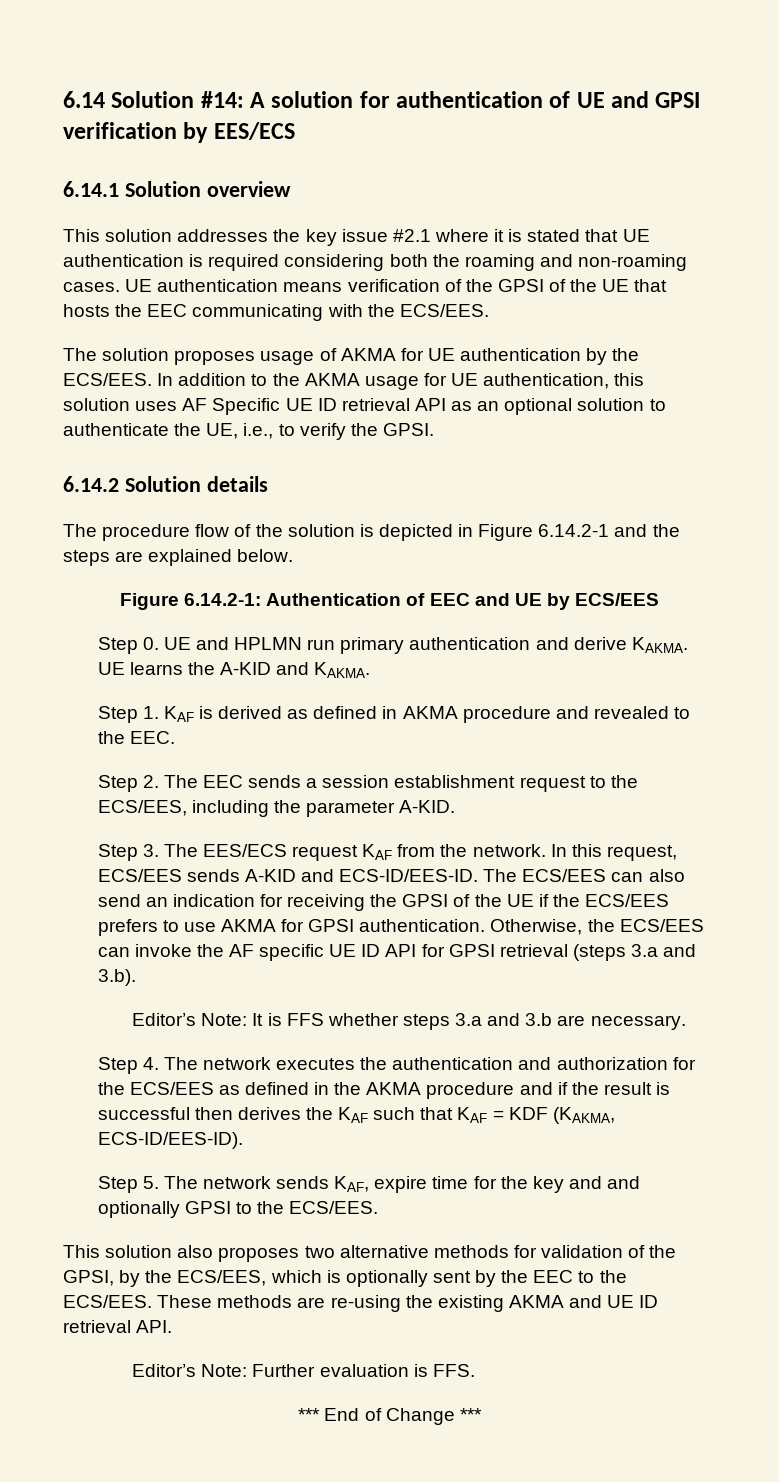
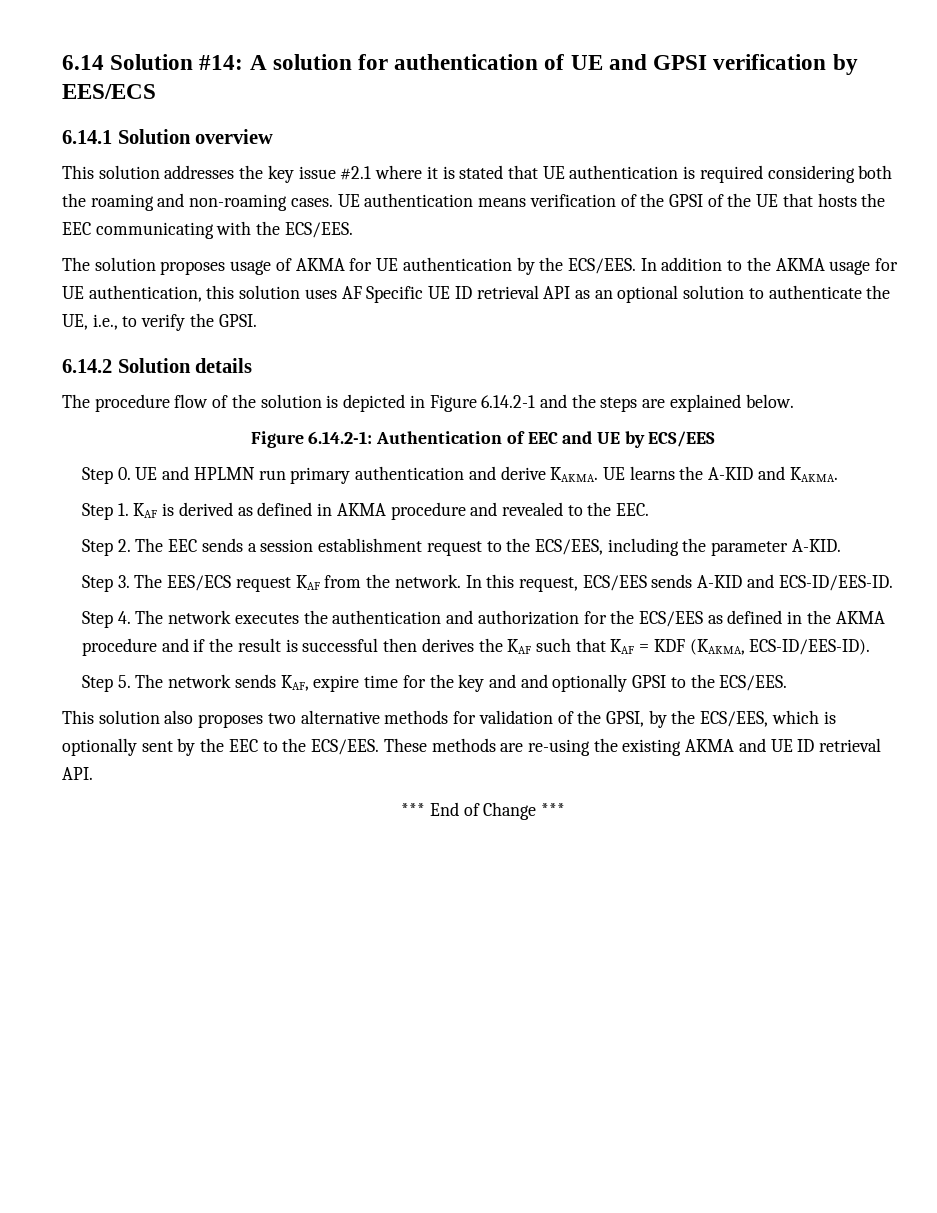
[483,869,685,882] [97,894,670,911] [97,919,704,936] [97,944,697,961] [97,969,136,986] [132,1013,686,1030] The ECS/EES can also send an indication for receiving the GPSI of the UE if the ECS/EES prefers to use AKMA for GPSI authentication. Otherwise, the ECS/EES can invoke the AF specific UE ID API for GPSI retrieval (steps 3.a and 3.b). // Editor’s Note: It is FFS whether steps 3.a and 3.b are necessary. -> (893, 583) none
[132,1364,475,1377] // Editor’s Note: Further evaluation is FFS. -> (93, 773) none

